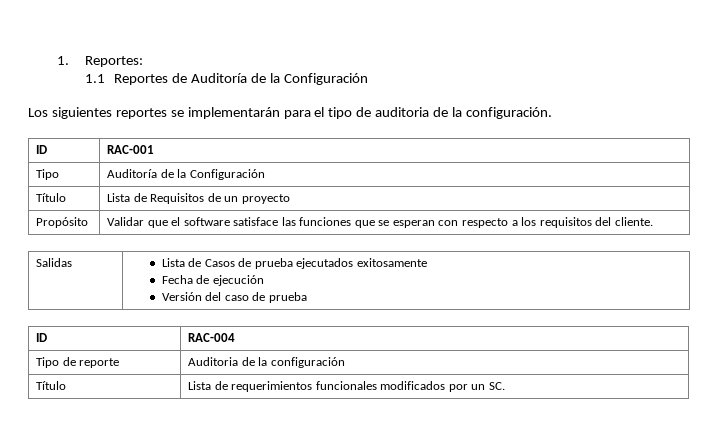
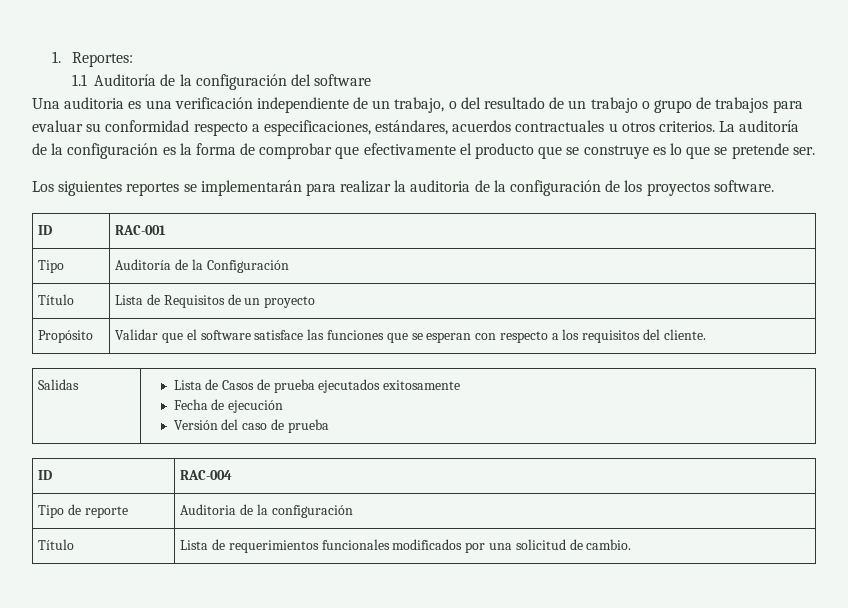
[114,73,368,85] Reportes de Auditoría de la Configuración -> [94,74,372,90] [32,97,803,113] [32,120,800,136] [32,143,815,159] Auditoría de la configuración del software // Una auditoria es una verificación independiente de un trabajo, o del resultado de un trabajo o grupo de trabajos para evaluar su conformidad respecto a especificaciones, estándares, acuerdos contractuales u otros criterios. La auditoría de la configuración es la forma de comprobar que efectivamente el producto que se construye es lo que se pretende ser.
[314,107,552,119] el tipo de auditoria de la configuración. -> [340,180,774,196] realizar la auditoria de la configuración de los proyectos software.
[471,382,505,390] un SC. -> [488,539,632,550] una solicitud de cambio.

